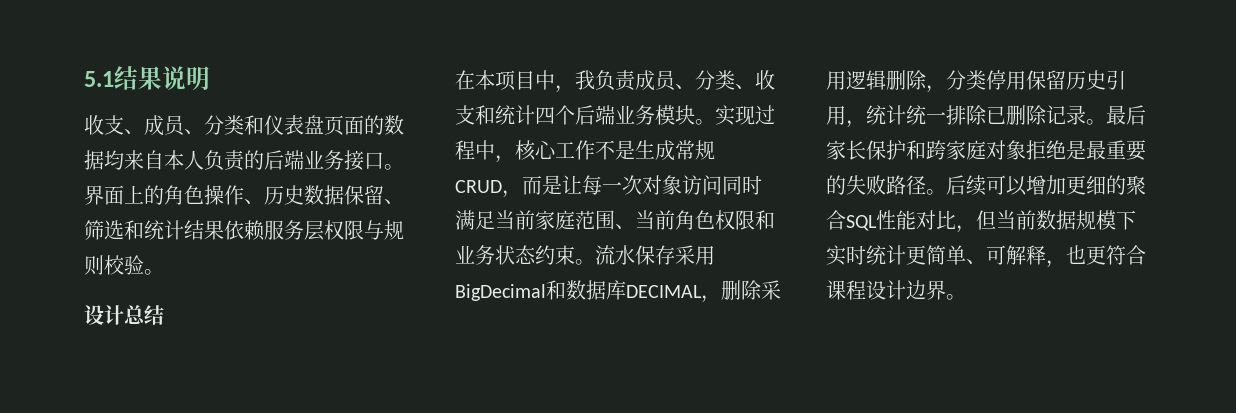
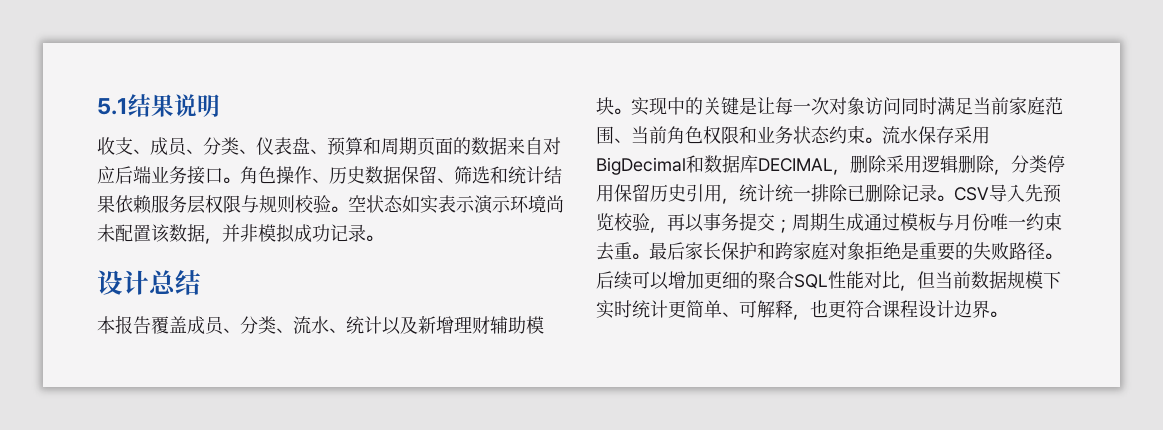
[244,115,404,135] [84,150,264,171] 和仪表盘页面的数据均来自本人负责的 -> [239,137,561,156] [97,166,115,184] 、仪表盘、预算和周期页面的数据来自对应
[84,185,164,205] 界面上的 -> (240, 180) none
[84,305,164,325] [455,70,775,93] [455,105,775,126] [455,140,715,163] [455,176,542,198] // 设计总结 // 在本项目中，我负责成员、分类、收支和统计四个后端业务模块。实现过程中，核心工作不是生成常规CRUD，而 -> [348,195,564,214] [97,224,383,244] [97,270,201,295] [97,315,544,335] [596,97,739,116] 空状态如实表示演示环境尚未配置该数据，并非模拟成功记录。 // 设计总结 // 本报告覆盖成员、分类、流水、统计以及新增理财辅助模块。实现中的关键
(1106, 122) none -> [954,184,1061,203] [596,213,1062,233] [596,242,649,261] CSV导入先预览校验，再以事务提交；周期生成通过模板与月份唯一约束去重。
[1086,140,1106,160] 最 -> (919, 251) none

